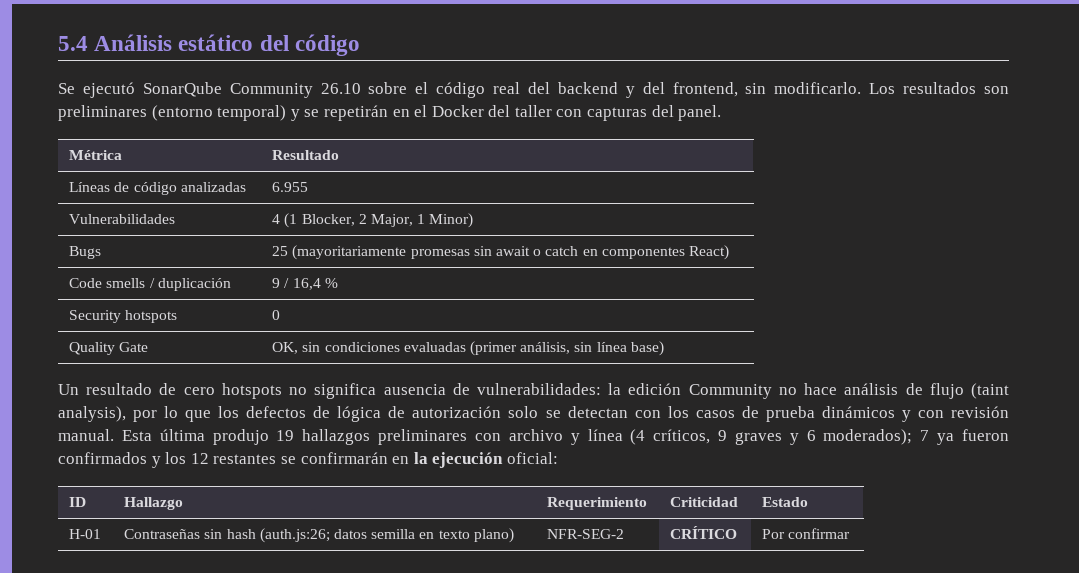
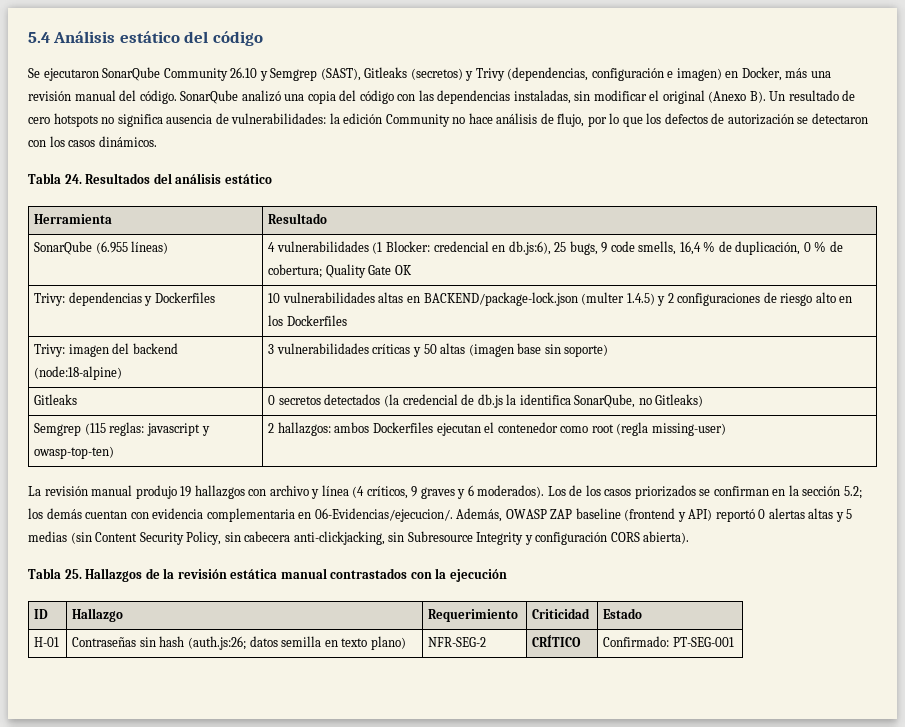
[82,82,135,98] ejecutó -> [43,68,99,81] ejecutaron
[368,82,1010,98] [58,105,722,121] [69,150,123,160] [272,150,340,160] [69,182,246,195] [272,182,309,192] [69,214,176,224] [272,213,474,228] [69,246,102,259] [272,245,729,260] [69,278,231,291] [272,278,338,290] [69,310,178,323] [272,310,281,320] [69,342,149,355] [272,341,664,356] sobre el código real del backend y del frontend, sin modificarlo. Los resultados son preliminares (entorno temporal) y se repetirán en el Docker del taller con capturas del panel. // Métrica | Resultado // Líneas de código analizadas | 6.955 // Vulnerabilidades | 4 (1 Blocker, 2 Major, 1 Minor) // Bugs | 25 (mayoritariamente promesas sin await o catch en componentes React) // Code smells / duplicación | 9 / 16,4 % // Security hotspots | 0 // Quality Gate | OK, sin condiciones evaluadas (primer análisis, sin línea base) // -> [259,67,831,81] [28,90,766,104] y Semgrep (SAST), Gitleaks (secretos) y Trivy (dependencias, configuración e imagen) en Docker, más una revisión manual del código. SonarQube analizó una copia del código con las dependencias instaladas, sin modificar el original (Anexo B).
[929,383,1009,399] [58,406,126,422] flujo (taint analysis), -> [557,113,585,127] flujo,
[337,406,1009,422] [58,429,205,441] lógica de autorización solo se detectan con los casos de prueba dinámicos y con revisión manual. Esta última -> [727,113,868,125] [28,136,157,147] [28,173,272,184] [34,214,113,224] [268,213,328,224] [34,241,169,255] [268,241,843,255] [268,264,412,278] [34,292,215,306] [268,292,853,306] [268,315,347,326] [34,343,178,357] [34,366,123,380] [268,343,609,357] [34,394,78,405] [268,394,704,408] [34,422,210,436] [34,446,115,459] [268,422,726,436] [28,485,133,496] autorización se detectaron con los casos dinámicos. // Tabla 24. Resultados del análisis estático // Herramienta | Resultado // SonarQube (6.955 líneas) | 4 vulnerabilidades (1 Blocker: credencial en db.js:6), 25 bugs, 9 code smells, 16,4 % de duplicación, 0 % de cobertura; Quality Gate OK // Trivy: dependencias y Dockerfiles | 10 vulnerabilidades altas en BACKEND/package-lock.json (multer 1.4.5) y 2 configuraciones de riesgo alto en los Dockerfiles // Trivy: imagen del backend (node:18-alpine) | 3 vulnerabilidades críticas y 50 altas (imagen base sin soporte) // Gitleaks | 0 secretos detectados (la credencial de db.js la identifica SonarQube, no Gitleaks) // Semgrep (115 reglas: javascript y owasp-top-ten) | 2 hallazgos: ambos Dockerfiles ejecutan el contenedor como root (regla missing-user) // La revisión manual
[378,429,468,445] preliminares -> (245, 492) none
[823,429,1010,445] [58,452,410,468] moderados); 7 ya fueron confirmados y los 12 restantes se confirmarán en -> [477,485,862,499] [28,508,853,522] [28,531,690,545] [28,568,432,582] moderados). Los de los casos priorizados se confirman en la sección 5.2; los demás cuentan con evidencia complementaria en 06-Evidencias/ejecucion/. Además, OWASP ZAP baseline (frontend y API) reportó 0 alertas altas y 5 medias (sin Content Security Policy, sin cabecera anti-clickjacking, sin Subresource Integrity y configuración CORS abierta). // Tabla 25. Hallazgos de la revisión estática manual contrastados con
[506,452,558,464] oficial: -> (507, 575) none
[762,528,851,539] Por confirmar -> [603,636,734,647] Confirmado: PT-SEG-001

